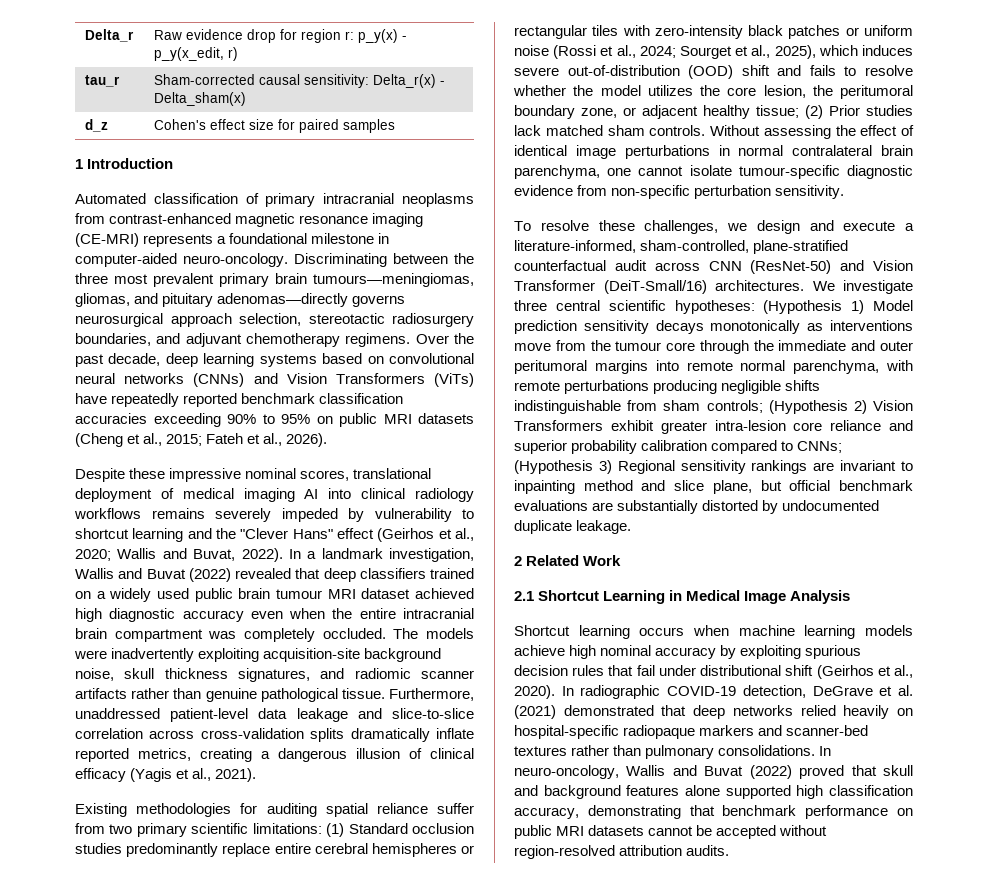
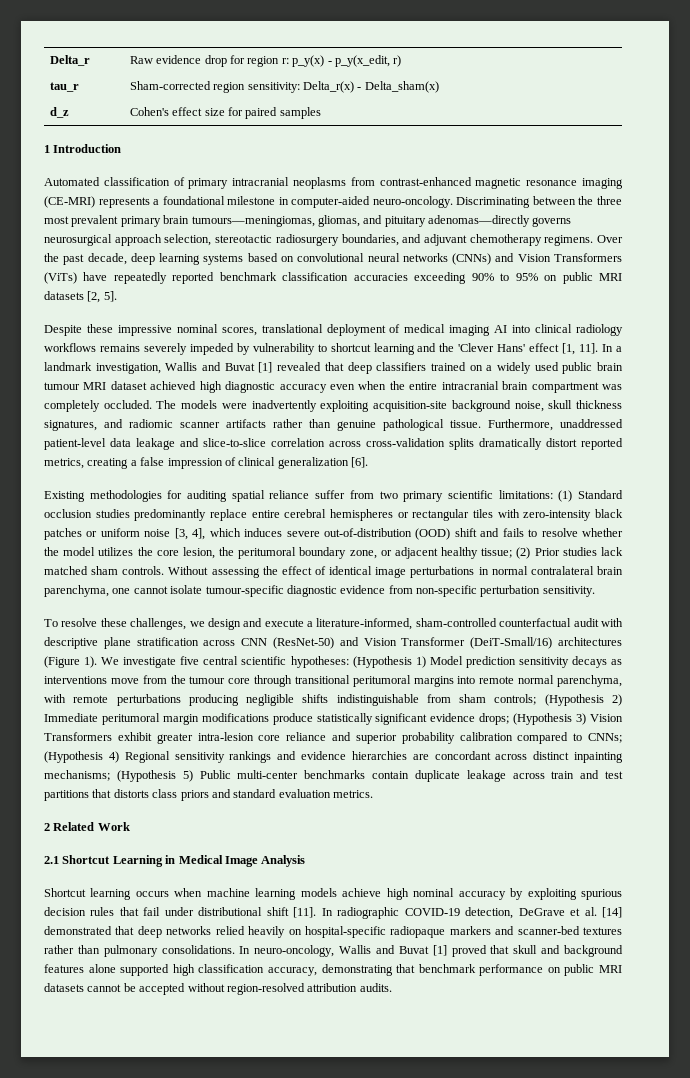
[259,74,301,85] causal -> [213,82,246,93] region
[75,433,328,447] (Cheng et al., 2015; Fateh et al., 2026). -> [87,291,117,303] [2, 5].
[240,528,474,542] [75,548,283,562] "Clever Hans" effect (Geirhos et al., 2020; Wallis and Buvat, 2022). -> [458,343,599,355] 'Clever Hans' effect [1, 11].
[188,568,231,582] (2022) -> [258,362,273,373] [1]
[436,728,474,739] inflate -> [546,438,577,447] distort
[278,748,474,762] [75,768,257,782] dangerous illusion of clinical efficacy (Yagis et al., 2021). -> [140,457,368,469] false impression of clinical generalization [6].
[553,45,816,59] (Rossi et al., 2024; Sourget et al., 2025), -> [174,528,206,540] [3, 4],
[640,240,849,254] [514,260,647,271] sham-controlled, plane-stratified counterfactual audit -> [415,618,623,627] [44,637,199,649] sham-controlled counterfactual audit with descriptive plane stratification
[715,280,804,291] architectures. -> [558,637,622,646] [44,656,98,668] architectures (Figure 1).
[514,300,547,311] three -> [180,656,200,665] five
[710,320,801,334] monotonically -> (607, 662) none
[753,340,913,351] the immediate and outer -> [294,675,350,684] transitional
(867, 407) none -> [44,713,587,725] Immediate peritumoral margin modifications produce statistically significant evidence drops; (Hypothesis 3)
[598,460,612,474] 3) -> [108,751,119,763] 4)
[813,460,914,471] [514,480,913,494] [514,500,880,514] [514,520,632,534] are invariant to inpainting method and slice plane, but official benchmark evaluations are substantially distorted by undocumented duplicate leakage. -> [277,751,623,763] [44,770,623,782] [44,789,373,801] and evidence hierarchies are concordant across distinct inpainting mechanisms; (Hypothesis 5) Public multi-center benchmarks contain duplicate leakage across train and test partitions that distorts class priors and standard evaluation metrics.
[816,665,913,679] [514,685,555,699] (Geirhos et al., 2020). -> [293,907,317,918] [11].
[514,705,556,719] (2021) -> [602,907,622,918] [14]
[749,765,792,779] (2022) -> [432,945,447,956] [1]

